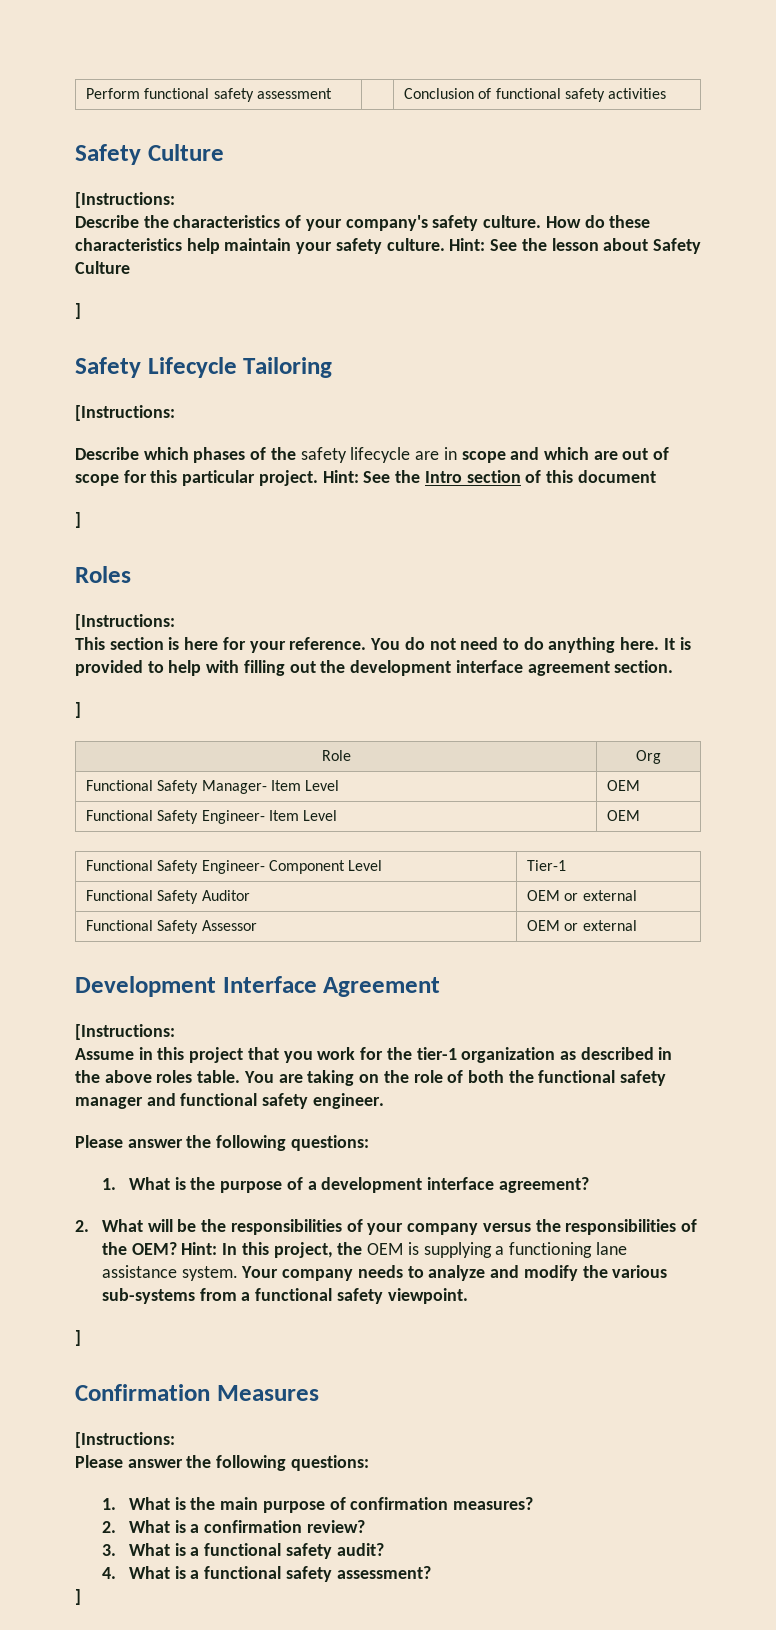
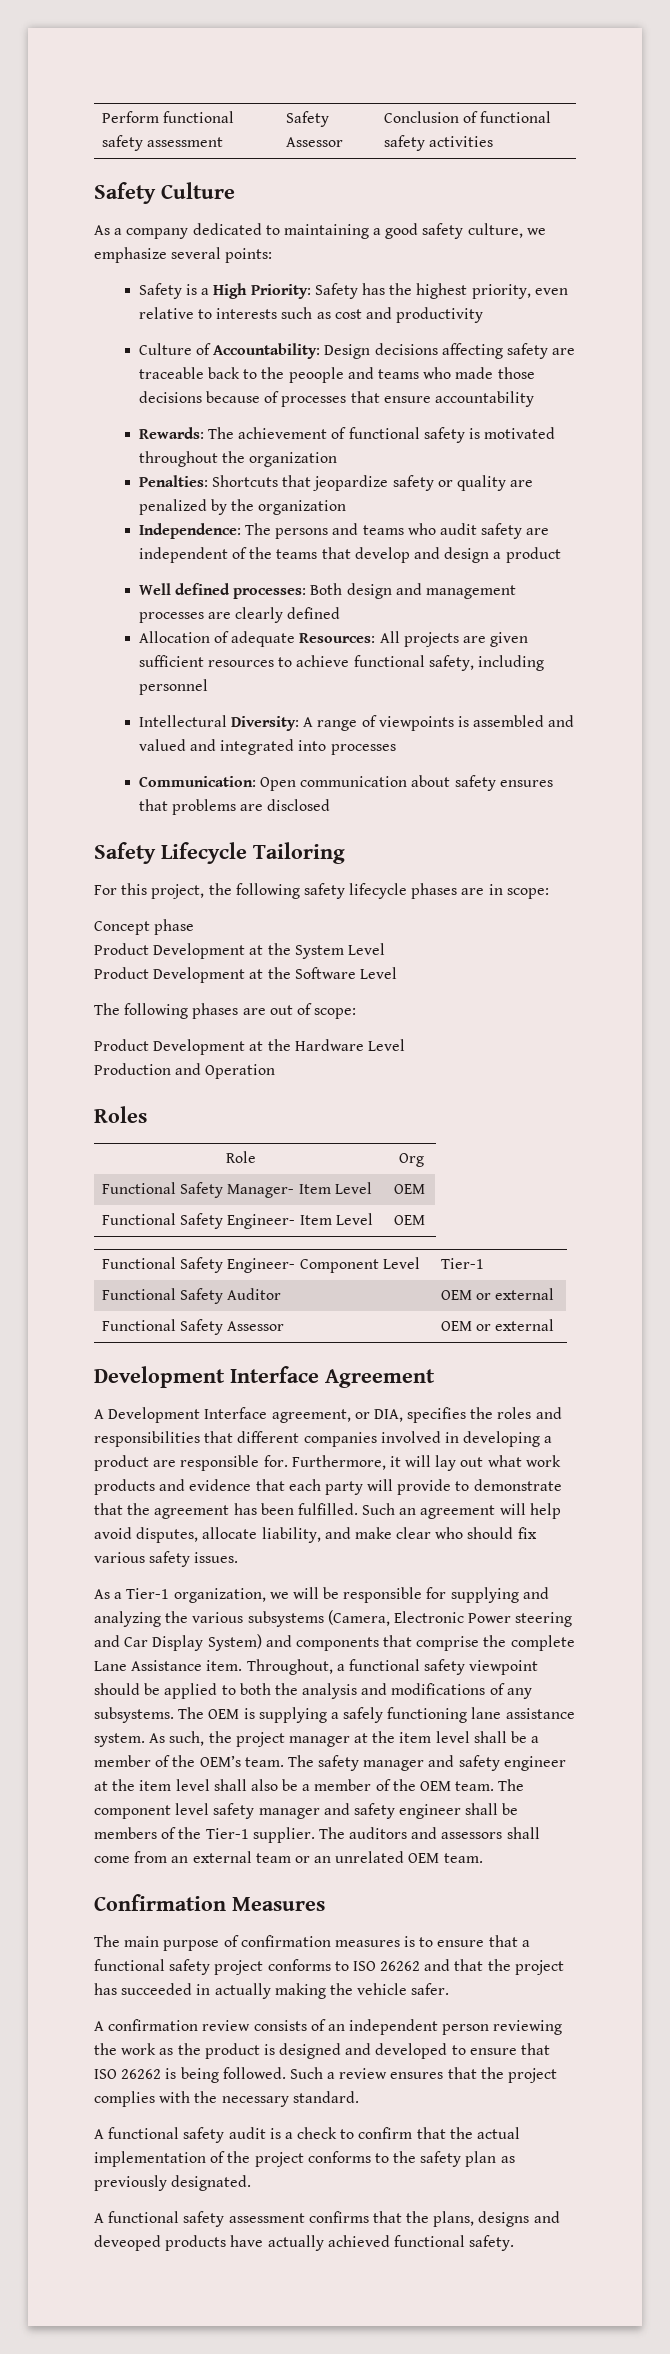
(332, 93) none -> [286,111,330,127] [286,137,344,147] Safety Assessor
[75,192,175,208] [75,215,651,231] [75,238,701,254] [75,261,130,274] [75,303,81,319] [75,357,333,378] [75,405,175,421] [75,447,296,463] [Instructions: // Describe the characteristics of your company's safety culture. How do these characteristics help maintain your safety culture. Hint: See the lesson about Safety Culture // ] // Safety Lifecycle Tailoring // [Instructions: // Describe which phases of the -> [94,223,546,239] [94,247,273,263] [138,283,568,299] [138,307,484,323] [138,343,576,359] [138,367,535,383] [138,391,534,407] [138,427,556,443] [138,451,338,467] [138,475,534,491] [138,499,347,515] [138,523,550,539] [138,547,561,563] [138,583,516,599] [138,607,341,623] [138,631,529,647] [138,655,544,671] [138,679,208,695] [138,715,575,731] [138,739,396,755] [138,775,553,791] [138,799,331,815] [94,842,345,864] [94,883,300,899] As a company dedicated to maintaining a good safety culture, we emphasize several points: // Safety is a High Priority: Safety has the highest priority, even relative to interests such as cost and productivity // Culture of Accountability: Design decisions affecting safety are traceable back to the peoople and teams who made those decisions because of processes that ensure accountability // Rewards: The achievement of functional safety is motivated throughout the organization // Penalties: Shortcuts that jeopardize safety or quality are penalized by the organization // Independence: The persons and teams who audit safety are independent of the teams that develop and design a product // Well defined processes: Both design and management processes are clearly defined // Allocation of adequate Resources: All projects are given sufficient resources to achieve functional safety, including personnel // Intellectural Diversity: A range of viewpoints is assembled and valued and integrated into processes // Communication: Open communication about safety ensures that problems are disclosed // Safety Lifecycle Tailoring // For this project, the following
(411, 455) none -> [411,883,458,899] phases
[461,447,670,463] [75,470,656,486] [75,512,81,528] [75,566,131,583] [75,614,175,630] [75,637,691,653] [75,660,674,676] [75,702,81,718] scope and which are out of scope for this particular project. Hint: See the Intro section of this document // ] // Roles // [Instructions: // This section is here for your reference. You do not need to do anything here. It is provided to help with filling out the development interface agreement section. // ] -> [506,888,549,899] [94,919,195,935] [94,943,385,959] [94,967,397,983] [94,1003,357,1019] [94,1039,405,1055] [94,1063,276,1079] [94,1106,147,1123] scope: // Concept phase // Product Development at the System Level // Product Development at the Software Level // The following phases are out of scope: // Product Development at the Hardware Level // Production and Operation // Roles
[75,1024,175,1040] [75,1047,673,1063] [75,1070,667,1086] [75,1093,384,1109] [75,1135,369,1151] [102,1177,589,1193] [75,1219,697,1235] [102,1242,363,1258] [Instructions: // Assume in this project that you work for the tier-1 organization as described in the above roles table. You are taking on the role of both the functional safety manager and functional safety engineer. // Please answer the following questions: // 1. What is the purpose of a development interface agreement? // 2. What will be the responsibilities of your company versus the responsibilities of the OEM? Hint: In this project, the -> [94,1407,562,1423] [94,1431,553,1447] [94,1455,561,1471] [94,1479,562,1495] [94,1503,561,1519] [94,1527,537,1543] [94,1551,239,1567] [94,1587,549,1603] [94,1610,573,1627] [94,1634,575,1651] [94,1659,539,1675] [94,1683,532,1699] [94,1707,205,1723] A Development Interface agreement, or DIA, specifies the roles and responsibilities that different companies involved in developing a product are responsible for. Furthermore, it will lay out what work products and evidence that each party will provide to demonstrate that the agreement has been fulfilled. Such an agreement will help avoid disputes, allocate liability, and make clear who should fix various safety issues. // As a Tier-1 organization, we will be responsible for supplying and analyzing the various subsystems (Camera, Electronic Power steering and Car Display System) and components that comprise the complete Lane Assistance item. Throughout, a functional safety viewpoint should be applied to both the analysis and modifications of any subsystems. The
(505, 1250) none -> [343,1707,384,1723] safely
[241,1265,668,1281] [102,1288,468,1304] [75,1330,81,1346] [75,1384,319,1401] [75,1432,175,1448] [75,1455,369,1471] [102,1497,534,1513] [102,1520,365,1533] [102,1543,384,1559] [102,1566,431,1582] [75,1589,81,1605] Your company needs to analyze and modify the various sub-systems from a functional safety viewpoint. // ] // Confirmation Measures // [Instructions: // Please answer the following questions: // 1. What is the main purpose of confirmation measures? // 2. What is a confirmation review? // 3. What is a functional safety audit? // 4. What is a functional safety assessment? // ] -> [149,1731,540,1747] [94,1755,566,1771] [94,1779,525,1791] [94,1803,519,1819] [94,1827,540,1843] [94,1851,483,1863] [94,1894,325,1911] [94,1935,530,1951] [94,1959,564,1975] [94,1983,450,1999] [94,2019,563,2035] [94,2043,551,2059] [94,2067,558,2083] [94,2091,359,2107] [94,2127,521,2143] [94,2151,515,2167] [94,2175,252,2191] [94,2211,560,2227] [94,2235,515,2251] As such, the project manager at the item level shall be a member of the OEM’s team. The safety manager and safety engineer at the item level shall also be a member of the OEM team. The component level safety manager and safety engineer shall be members of the Tier-1 supplier. The auditors and assessors shall come from an external team or an unrelated OEM team. // Confirmation Measures // The main purpose of confirmation measures is to ensure that a functional safety project conforms to ISO 26262 and that the project has succeeded in actually making the vehicle safer. // A confirmation review consists of an independent person reviewing the work as the product is designed and developed to ensure that ISO 26262 is being followed. Such a review ensures that the project complies with the necessary standard. // A functional safety audit is a check to confirm that the actual implementation of the project conforms to the safety plan as previously designated. // A functional safety assessment confirms that the plans, designs and deveoped products have actually achieved functional safety.

